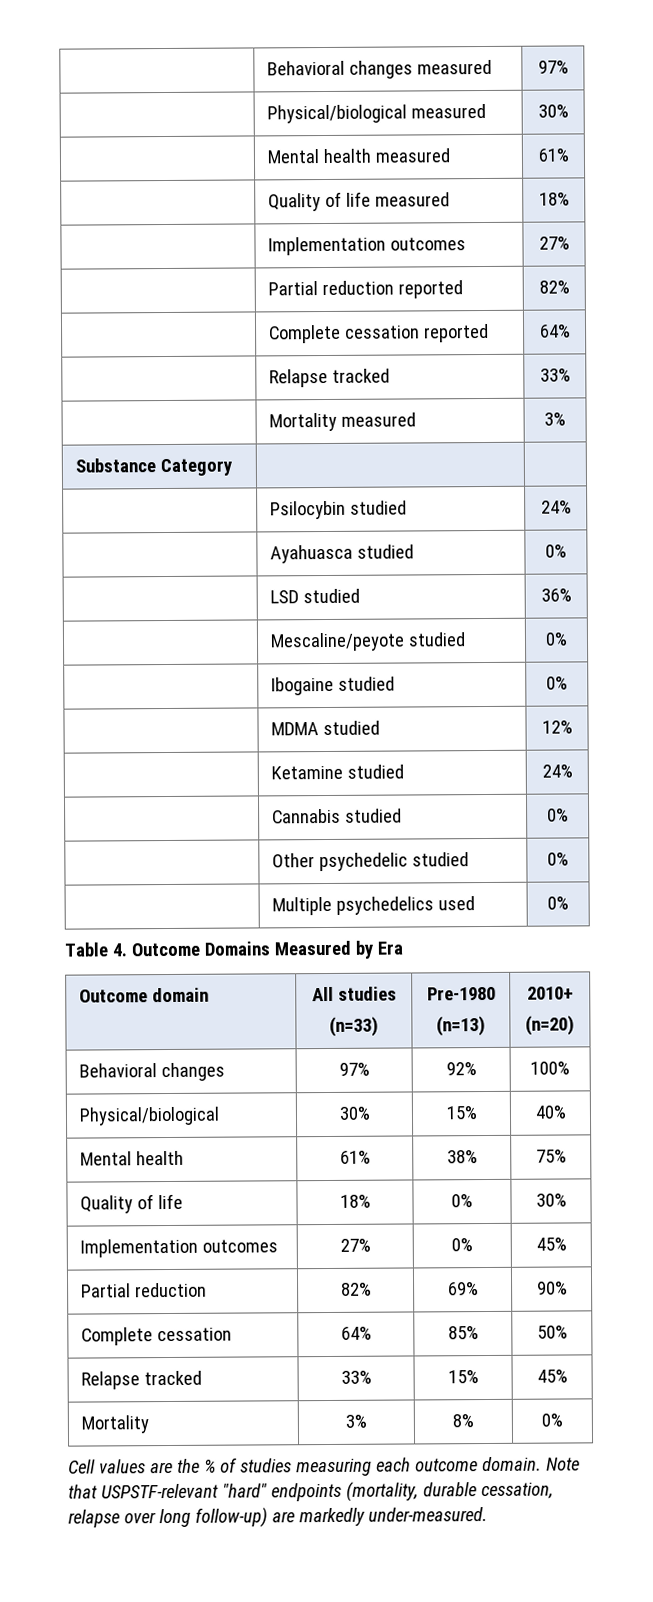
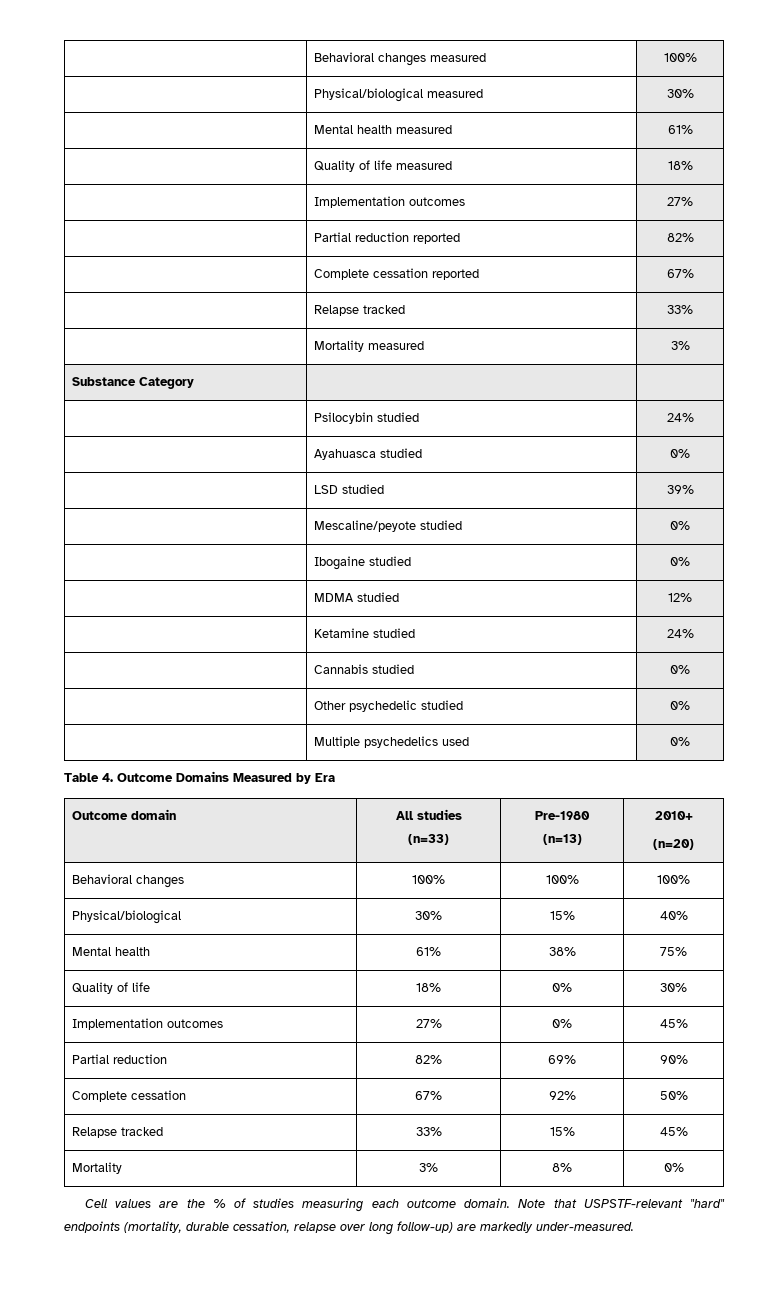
[537,60,569,74] 97% -> [663,53,697,62] 100%
[539,324,571,338] 64% -> [666,269,694,278] 67%
[540,588,572,602] 36% -> [666,485,694,494] 39%
[338,1062,370,1076] [445,1062,477,1076] 97% | 92% -> [412,875,445,884] [545,875,579,884] 100% | 100%
[340,1326,372,1340] [447,1326,479,1340] 64% | 85% -> [415,1091,442,1100] [548,1091,576,1100] 67% | 92%

